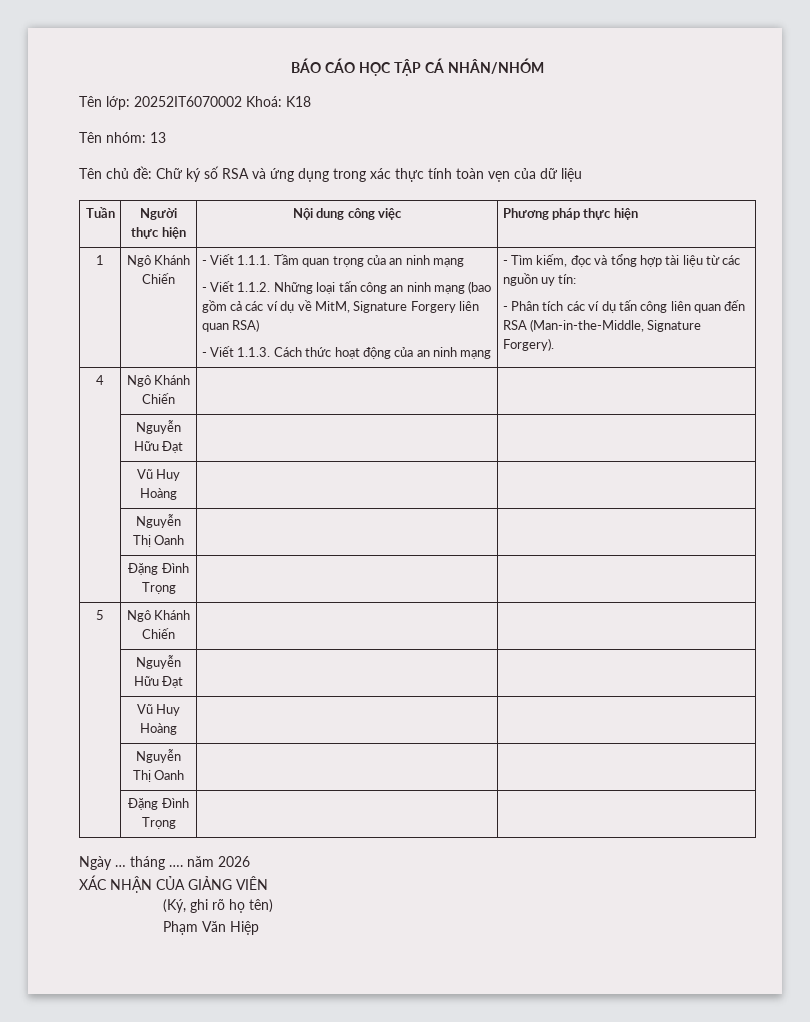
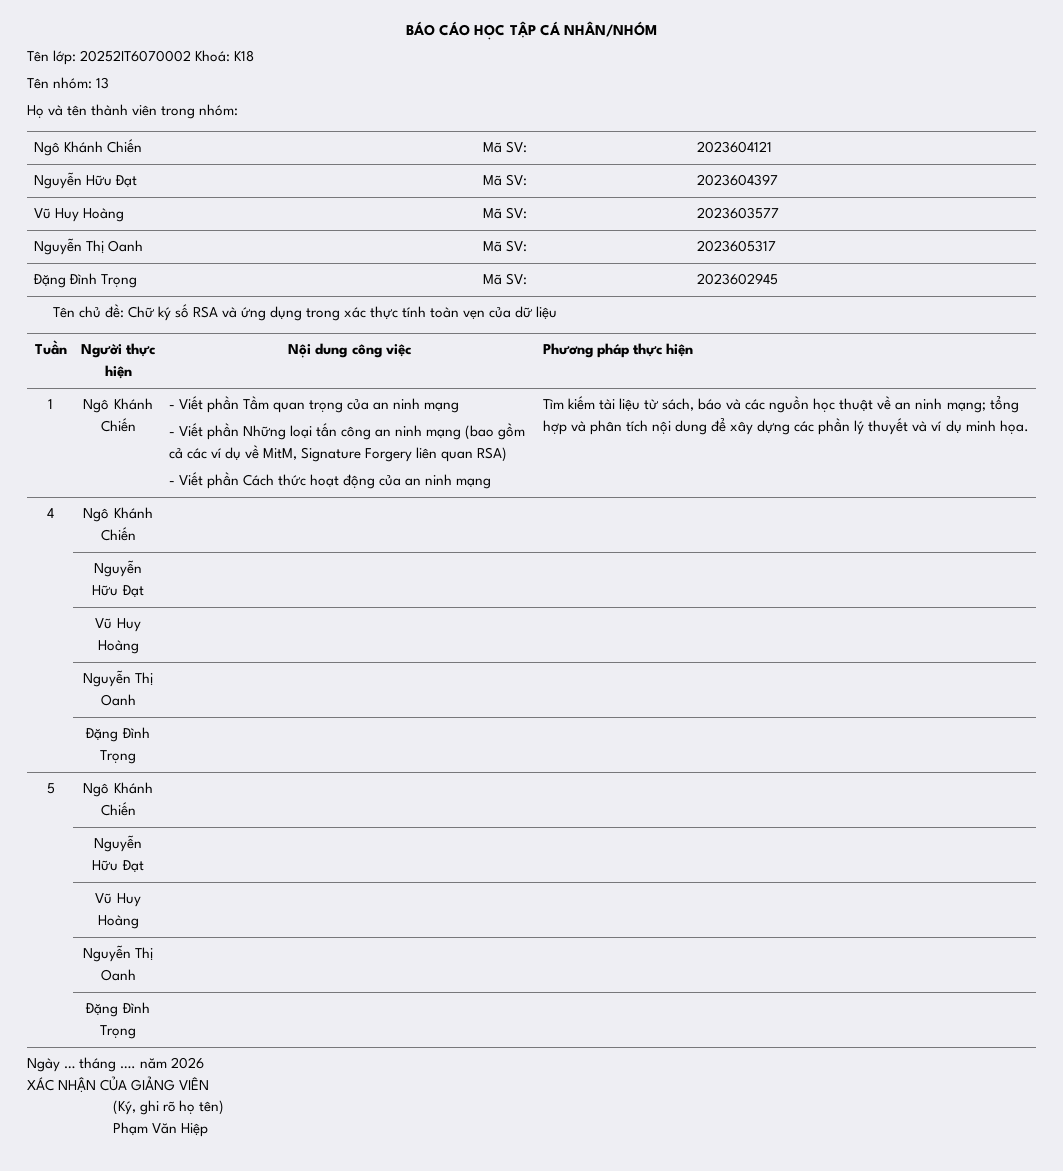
(166, 137) none -> [27,104,239,119] [33,139,142,156] [482,141,527,153] [696,141,772,153] [33,172,137,189] [482,174,527,186] [696,174,778,186] [33,208,124,222] [482,207,527,219] [696,207,779,219] [33,238,143,255] [482,240,527,252] [696,240,776,252] [32,273,137,288] [482,273,527,285] [696,273,778,285] // Họ và tên thành viên trong nhóm: // Ngô Khánh Chiến | Mã SV: | 2023604121 // Nguyễn Hữu Đạt | Mã SV: | 2023604397 // Vũ Huy Hoàng | Mã SV: | 2023603577 // Nguyễn Thị Oanh | Mã SV: | 2023605317 // Đặng Đình Trọng | Mã SV: | 2023602945
[237,255,271,265] 1.1.1. -> [206,396,239,413] phần
[237,282,271,292] 1.1.2. -> [206,423,239,440] phần
[237,347,271,357] 1.1.3. -> [206,472,239,489] phần
[502,254,741,267] [502,273,577,286] [502,300,746,313] [502,319,702,332] [502,338,554,351] - Tìm kiếm, đọc và tổng hợp tài liệu từ các nguồn uy tín: // - Phân tích các ví dụ tấn công liên quan đến RSA (Man-in-the-Middle, Signature Forgery). -> [542,396,1019,413] [542,418,1029,435] Tìm kiếm tài liệu từ sách, báo và các nguồn học thuật về an ninh mạng; tổng hợp và phân tích nội dung để xây dựng các phần lý thuyết và ví dụ minh họa.

